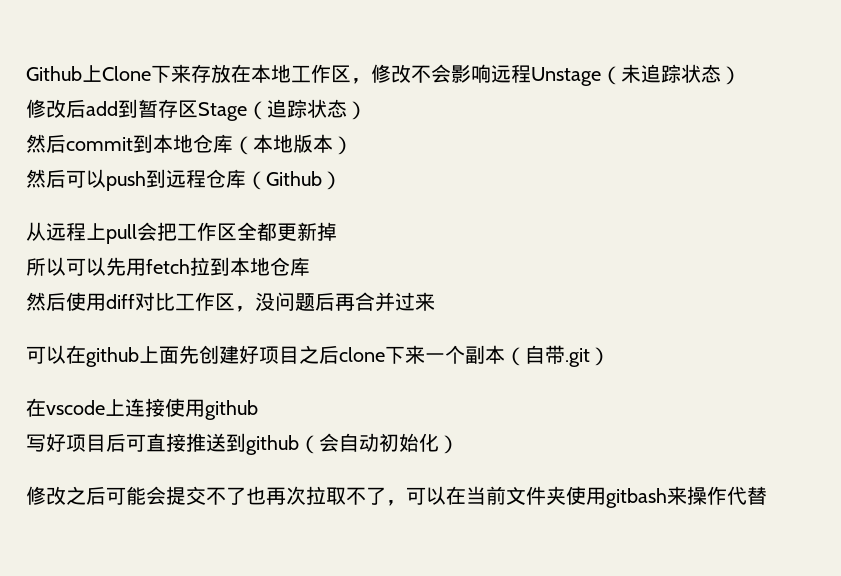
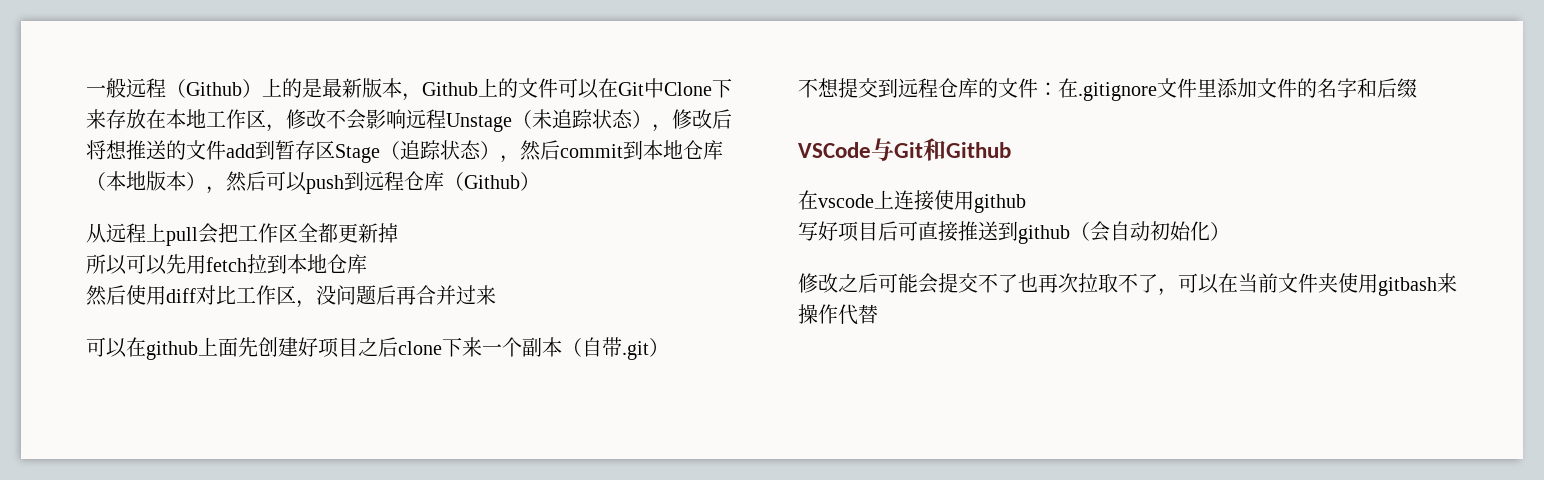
[26,65,102,82] Github上 -> [86,78,664,101] 一般远程（Github）上的是最新版本，Github上的文件可以在Git中
[26,99,86,118] // 修改后 -> [652,109,732,132] [86,140,226,160] ，修改后将想推送的文件
(367, 110) // -> [500,155,520,163] ，
(353, 145) // -> [206,186,226,194] ，
(610, 356) none -> [798,78,1417,101] [798,138,1011,161] // 不想提交到远程仓库的文件：在.gitignore文件里添加文件的名字和后缀 // VSCode与Git和Github

